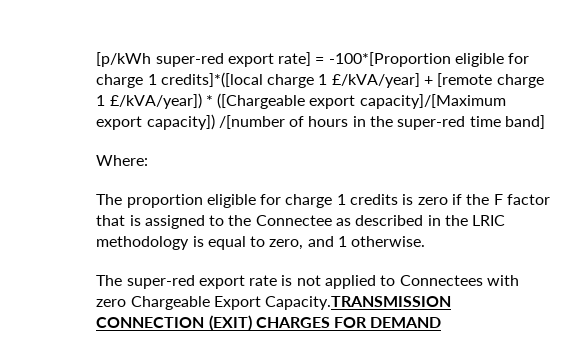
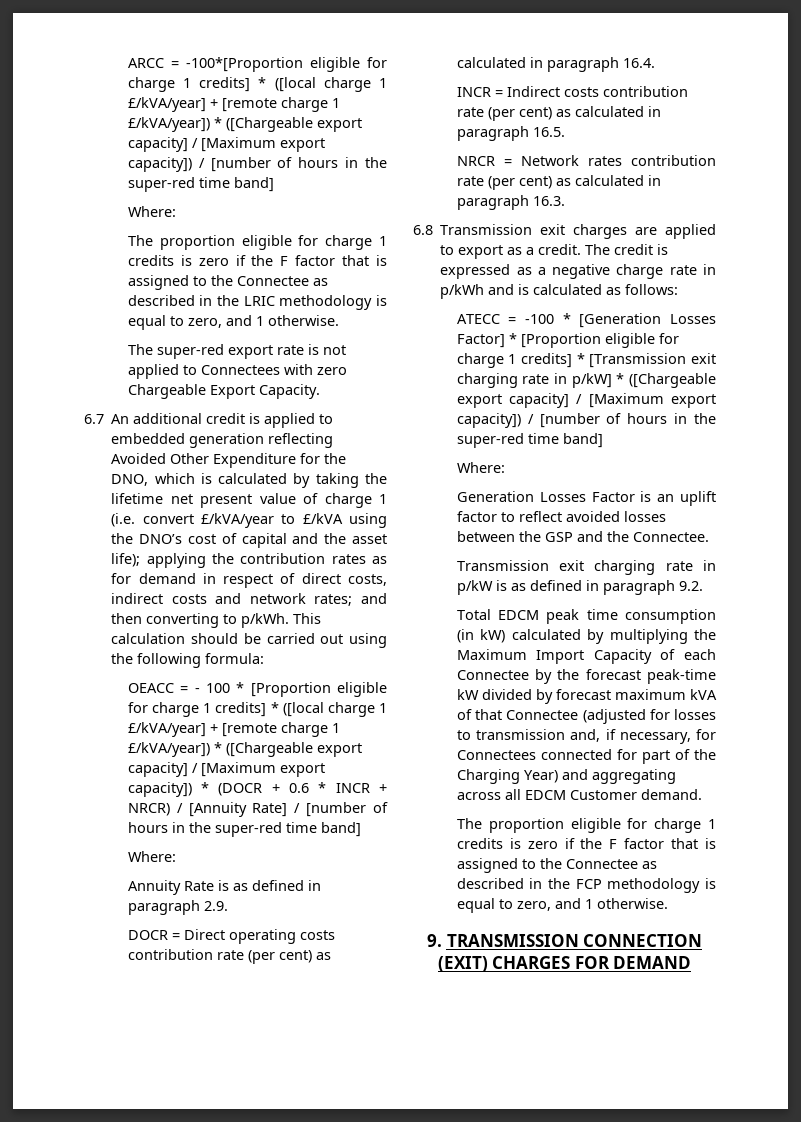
[96,52,312,67] [p/kWh super-red export rate] -> [127,58,164,68] ARCC
[160,72,263,88] credits]*([local -> [199,77,316,92] credits] * ([local
[359,94,506,109] [96,114,285,130] capacity]/[Maximum export capacity]) /[number -> [127,137,325,152] [127,157,271,172] capacity] / [Maximum export capacity]) / [number
[265,296,452,310] Capacity.TRANSMISSION -> [258,384,320,399] [84,413,334,428] [111,433,334,448] [111,453,347,468] [111,473,387,488] [111,493,387,508] [111,513,387,528] [111,533,387,548] [111,553,387,568] [111,573,387,588] [111,593,388,606] [111,613,322,628] [111,633,387,648] [111,653,265,668] [127,682,387,697] [127,702,388,717] [127,722,340,737] [127,742,362,757] [127,762,325,777] [127,782,388,797] [127,802,388,817] [127,822,361,837] [127,851,176,862] [127,880,321,895] [127,900,228,915] [127,929,335,944] [127,949,331,964] [456,57,655,72] [456,86,688,97] [456,106,661,121] [456,126,565,141] [456,155,716,166] [456,175,661,190] [456,195,565,210] [413,224,716,239] [440,244,669,259] [440,264,716,279] [440,284,679,299] [456,313,716,328] [456,333,679,348] [456,353,716,368] [456,373,716,388] [456,393,716,408] [456,413,716,428] [456,433,603,448] [456,462,505,473] [456,491,716,506] [456,511,666,522] [456,531,709,542] [456,560,716,575] [456,580,703,595] [456,609,716,624] [456,629,716,644] [456,649,716,664] [456,669,716,684] [456,689,717,704] [456,709,716,724] [456,729,716,744] [456,749,716,764] [456,769,676,784] [456,789,702,800] [456,818,716,833] [456,838,717,849] [456,858,657,873] [456,878,716,893] [456,898,668,913] [426,934,579,947] Capacity. // 6.7 An additional credit is applied to embedded generation reflecting Avoided Other Expenditure for the DNO, which is calculated by taking the lifetime net present value of charge 1 (i.e. convert £/kVA/year to £/kVA using the DNO’s cost of capital and the asset life); applying the contribution rates as for demand in respect of direct costs, indirect costs and network rates; and then converting to p/kWh. This calculation should be carried out using the following formula: // OEACC = - 100 * [Proportion eligible for charge 1 credits] * ([local charge 1 £/kVA/year] + [remote charge 1 £/kVA/year]) * ([Chargeable export capacity] / [Maximum export capacity]) * (DOCR + 0.6 * INCR + NRCR) / [Annuity Rate] / [number of hours in the super-red time band] // Where: // Annuity Rate is as defined in paragraph 2.9. // DOCR = Direct operating costs contribution rate (per cent) as calculated in paragraph 16.4. // INCR = Indirect costs contribution rate (per cent) as calculated in paragraph 16.5. // NRCR = Network rates contribution rate (per cent) as calculated in paragraph 16.3. // 6.8 Transmission exit charges are applied to export as a credit. The credit is expressed as a negative charge rate in p/kWh and is calculated as follows: // ATECC = -100 * [Generation Losses Factor] * [Proportion eligible for charge 1 credits] * [Transmission exit charging rate in p/kW] * ([Chargeable export capacity] / [Maximum export capacity]) / [number of hours in the super-red time band] // Where: // Generation Losses Factor is an uplift factor to reflect avoided losses between the GSP and the Connectee. // Transmission exit charging rate in p/kW is as defined in paragraph 9.2. // Total EDCM peak time consumption (in kW) calculated by multiplying the Maximum Import Capacity of each Connectee by the forecast peak-time kW divided by forecast maximum kVA of that Connectee (adjusted for losses to transmission and, if necessary, for Connectees connected for part of the Charging Year) and aggregating across all EDCM Customer demand. // The proportion eligible for charge 1 credits is zero if the F factor that is assigned to the Connectee as described in the FCP methodology is equal to zero, and 1 otherwise. // 9. TRANSMISSION

